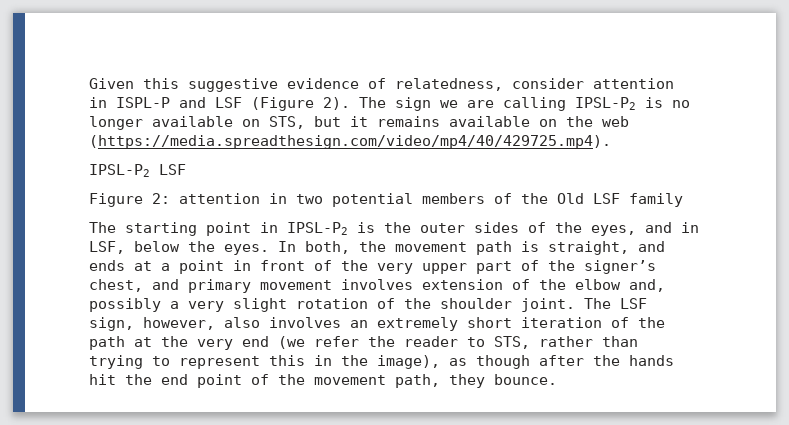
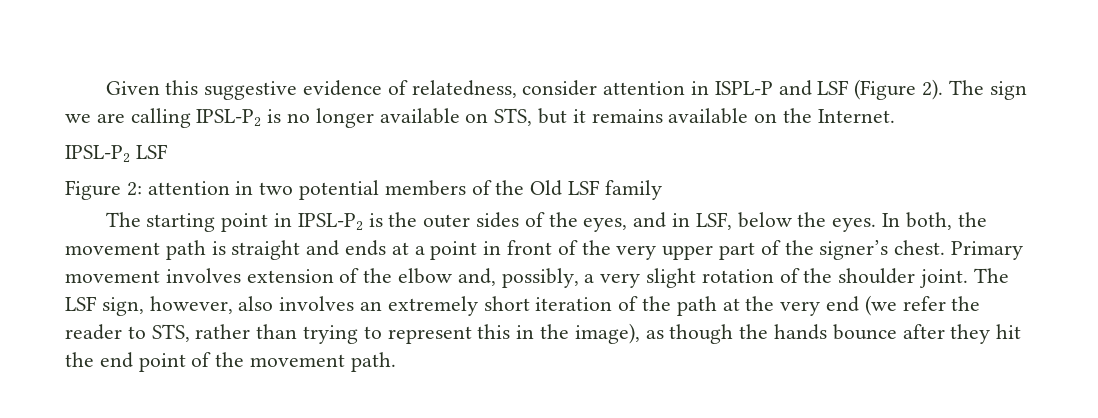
[602,116,629,127] [89,135,611,149] web (https://media.spreadthesign.com/video/mp4/40/429725.mp4). -> [817,109,895,123] Internet.
[548,241,629,255] straight, -> [231,240,301,260] straight
[89,279,251,293] chest, and primary -> [894,240,1024,260] chest. Primary
[89,298,161,312] possibly -> [501,268,579,288] possibly,
[539,355,584,366] after -> (734, 334) none
(674, 360) none -> [832,324,991,344] bounce after they
[395,374,557,388] path, they bounce. -> [350,352,396,372] path.

